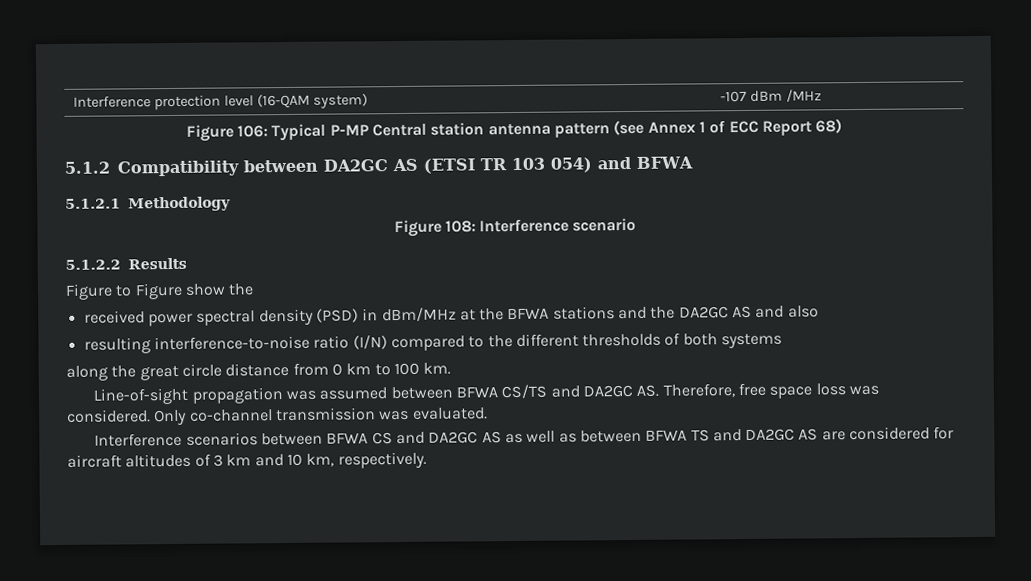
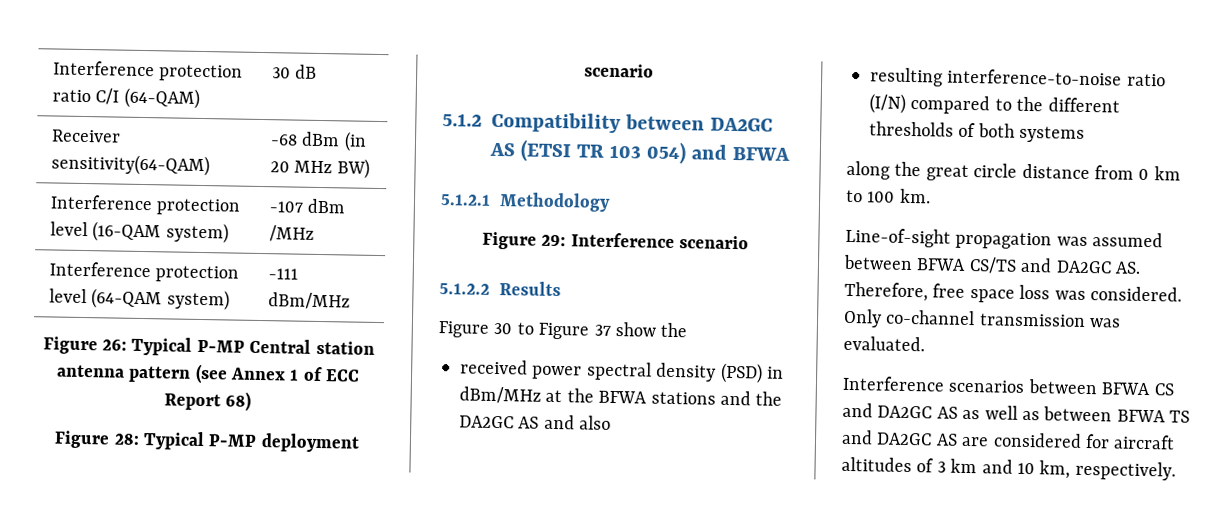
[73,95,222,111] Interference protection -> [53,60,244,82] [52,87,200,109] [272,64,318,79] [51,129,122,143] [51,153,211,177] [270,131,367,152] [270,158,370,179] [50,194,242,216] Interference protection ratio C/I (64-QAM) | 30 dB // Receiver sensitivity(64-QAM) | -68 dBm (in 20 MHz BW) // Interference protection
[185,124,269,142] // Figure 106: -> [49,261,240,283] [49,288,230,311] [268,268,299,280] [268,292,351,310] [42,336,127,355] // Interference protection level (64-QAM system) | -111 dBm/MHz // Figure 26:
(843, 126) none -> [54,430,360,453] [583,63,654,78] // Figure 28: Typical P-MP deployment scenario
[444,220,476,233] 108: -> [541,234,567,247] 29:
(113, 291) none -> [493,322,513,335] 30
(183, 291) none -> [593,324,611,336] 37

